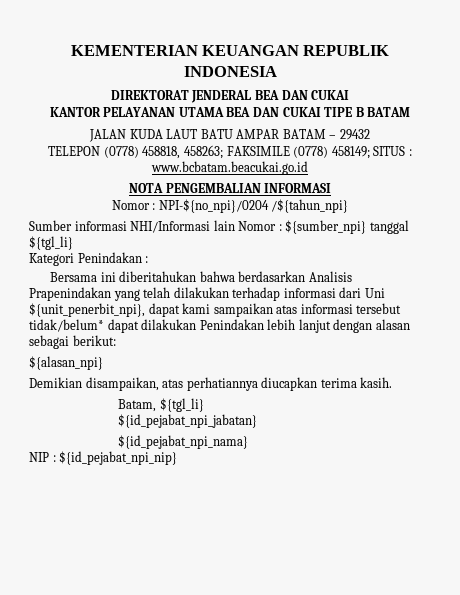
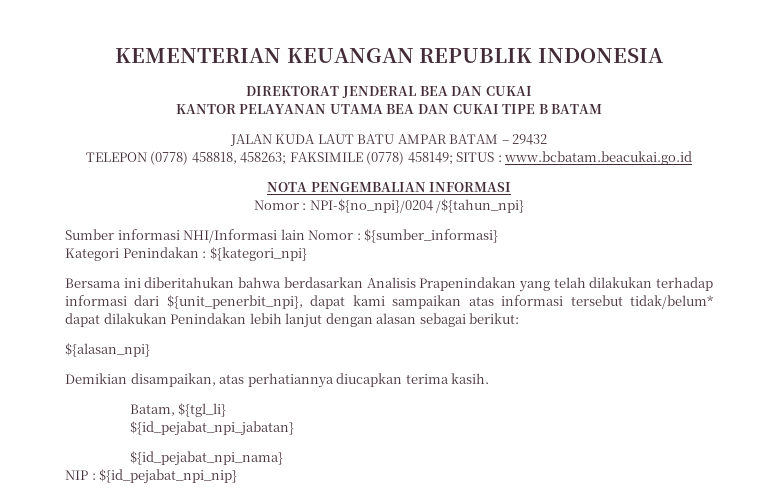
[285,220,409,234] [29,236,73,250] ${sumber_npi} tanggal ${tgl_li} -> [364,229,499,243] ${sumber_informasi}
(149, 259) none -> [209,247,307,261] ${kategori_npi}
[364,288,385,298] Uni -> (160, 300) none

